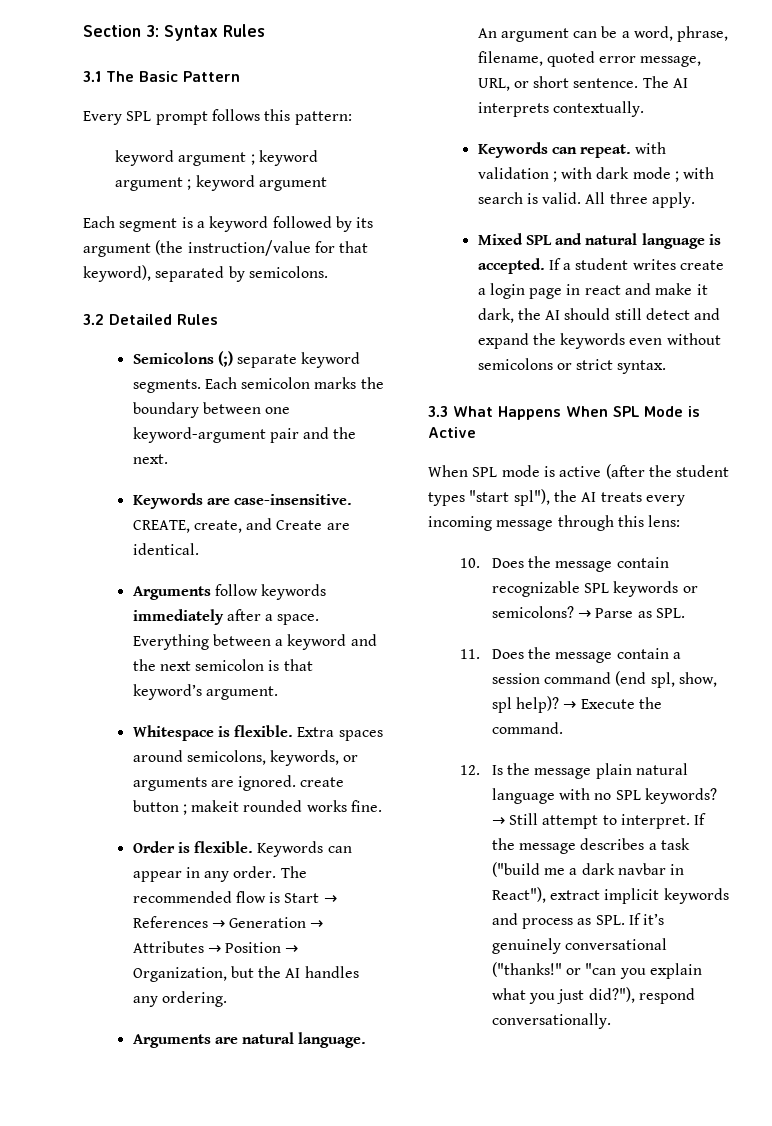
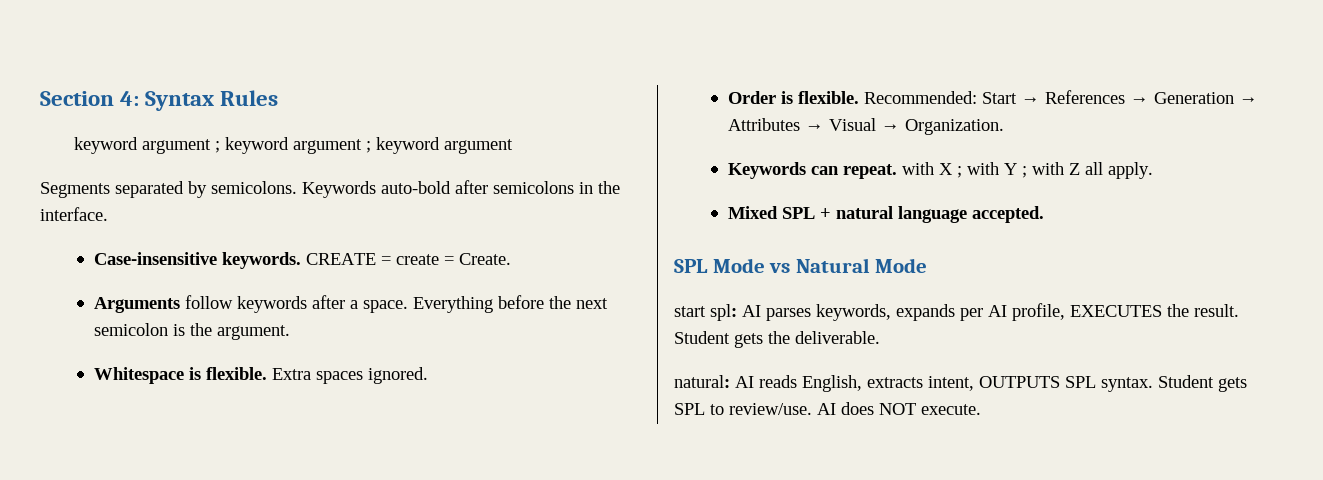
[146,25,159,37] 3: -> [120,91,140,106] 4:
[83,71,240,82] [83,109,352,125] // 3.1 The Basic Pattern // Every SPL prompt follows this pattern: -> (279, 98) none
[83,216,374,232] [83,240,369,257] [83,265,328,282] [83,314,218,325] [132,351,361,368] [132,377,384,393] [132,402,291,418] [132,427,357,443] [132,454,168,464] [132,493,353,509] [132,518,350,533] [132,543,199,555] Each segment is a keyword followed by its argument (the instruction/value for that keyword), separated by semicolons. // 3.2 Detailed Rules // Semicolons (;) separate keyword segments. Each semicolon marks the boundary between one keyword-argument pair and the next. // Keywords are case-insensitive. CREATE, create, and Create are identical. -> [40,180,620,198] [40,207,108,221] [93,252,511,269] Segments separated by semicolons. Keywords auto-bold after semicolons in the interface. // Case-insensitive keywords. CREATE = create = Create.
[132,609,224,625] immediately -> (307, 304) none
[212,634,377,650] between a keyword and -> [497,295,544,309] before
[283,659,313,671] [132,684,202,700] that keyword’s -> [189,323,212,336] the
[132,750,359,766] [132,775,345,791] [132,800,383,815] [132,841,352,857] [132,866,307,882] [132,891,281,903] around semicolons, keywords, or arguments are ignored. create button ; makeit rounded works fine. // Order is flexible. Keywords can appear in any order. The recommended flow is -> [367,367,428,384] [727,91,977,104] ignored. // Order is flexible. Recommended:
[225,942,299,953] [132,966,359,982] [132,991,227,1007] [132,1032,367,1048] [477,26,729,42] [477,51,702,67] [477,76,689,91] [477,101,644,117] Position → Organization, but the AI handles any ordering. // Arguments are natural language. An argument can be a word, phrase, filename, quoted error message, URL, or short sentence. The AI interprets contextually. -> [828,118,1004,135] Visual → Organization.
[477,167,715,182] [477,192,648,204] validation ; with dark mode ; with search is valid. All three -> [938,162,1103,178] X ; with Y ; with Z all
[555,233,722,249] and natural language is -> [819,206,967,223] + natural language
[548,258,725,270] [477,283,708,299] [477,308,721,323] [477,333,721,349] [477,358,667,374] [428,406,700,420] [428,427,476,438] [428,464,730,479] [428,489,685,506] [428,515,681,531] [459,556,669,572] [491,581,698,597] [491,606,686,618] [459,647,682,663] [491,671,718,688] [491,696,663,713] [491,722,563,734] [459,763,689,779] [491,788,718,804] [491,813,707,829] [491,838,691,854] [491,862,685,877] [491,887,729,904] [491,913,665,929] [491,938,668,954] [491,962,703,979] [491,987,696,1004] [491,1013,611,1029] If a student writes create a login page in react and make it dark, the AI should still detect and expand the keywords even without semicolons or strict syntax. // 3.3 What Happens When SPL Mode is Active // When SPL mode is active (after the student types "start spl"), the AI treats every incoming message through this lens: // 10. Does the message contain recognizable SPL keywords or semicolons? → Parse as SPL. // 11. Does the message contain a session command (end spl, show, spl help)? → Execute the command. // 12. Is the message plain natural language with no SPL keywords? → Still attempt to interpret. If the message describes a task ("build me a dark navbar in React"), extract implicit keywords and process as SPL. If it’s genuinely conversational ("thanks!" or "can you explain what you just did?"), respond conversationally. -> [674,258,928,273] [674,303,1239,321] [674,331,880,348] [674,375,1247,392] [674,402,981,415] // SPL Mode vs Natural Mode // start spl: AI parses keywords, expands per AI profile, EXECUTES the result. Student gets the deliverable. // natural: AI reads English, extracts intent, OUTPUTS SPL syntax. Student gets SPL to review/use. AI does NOT execute.

